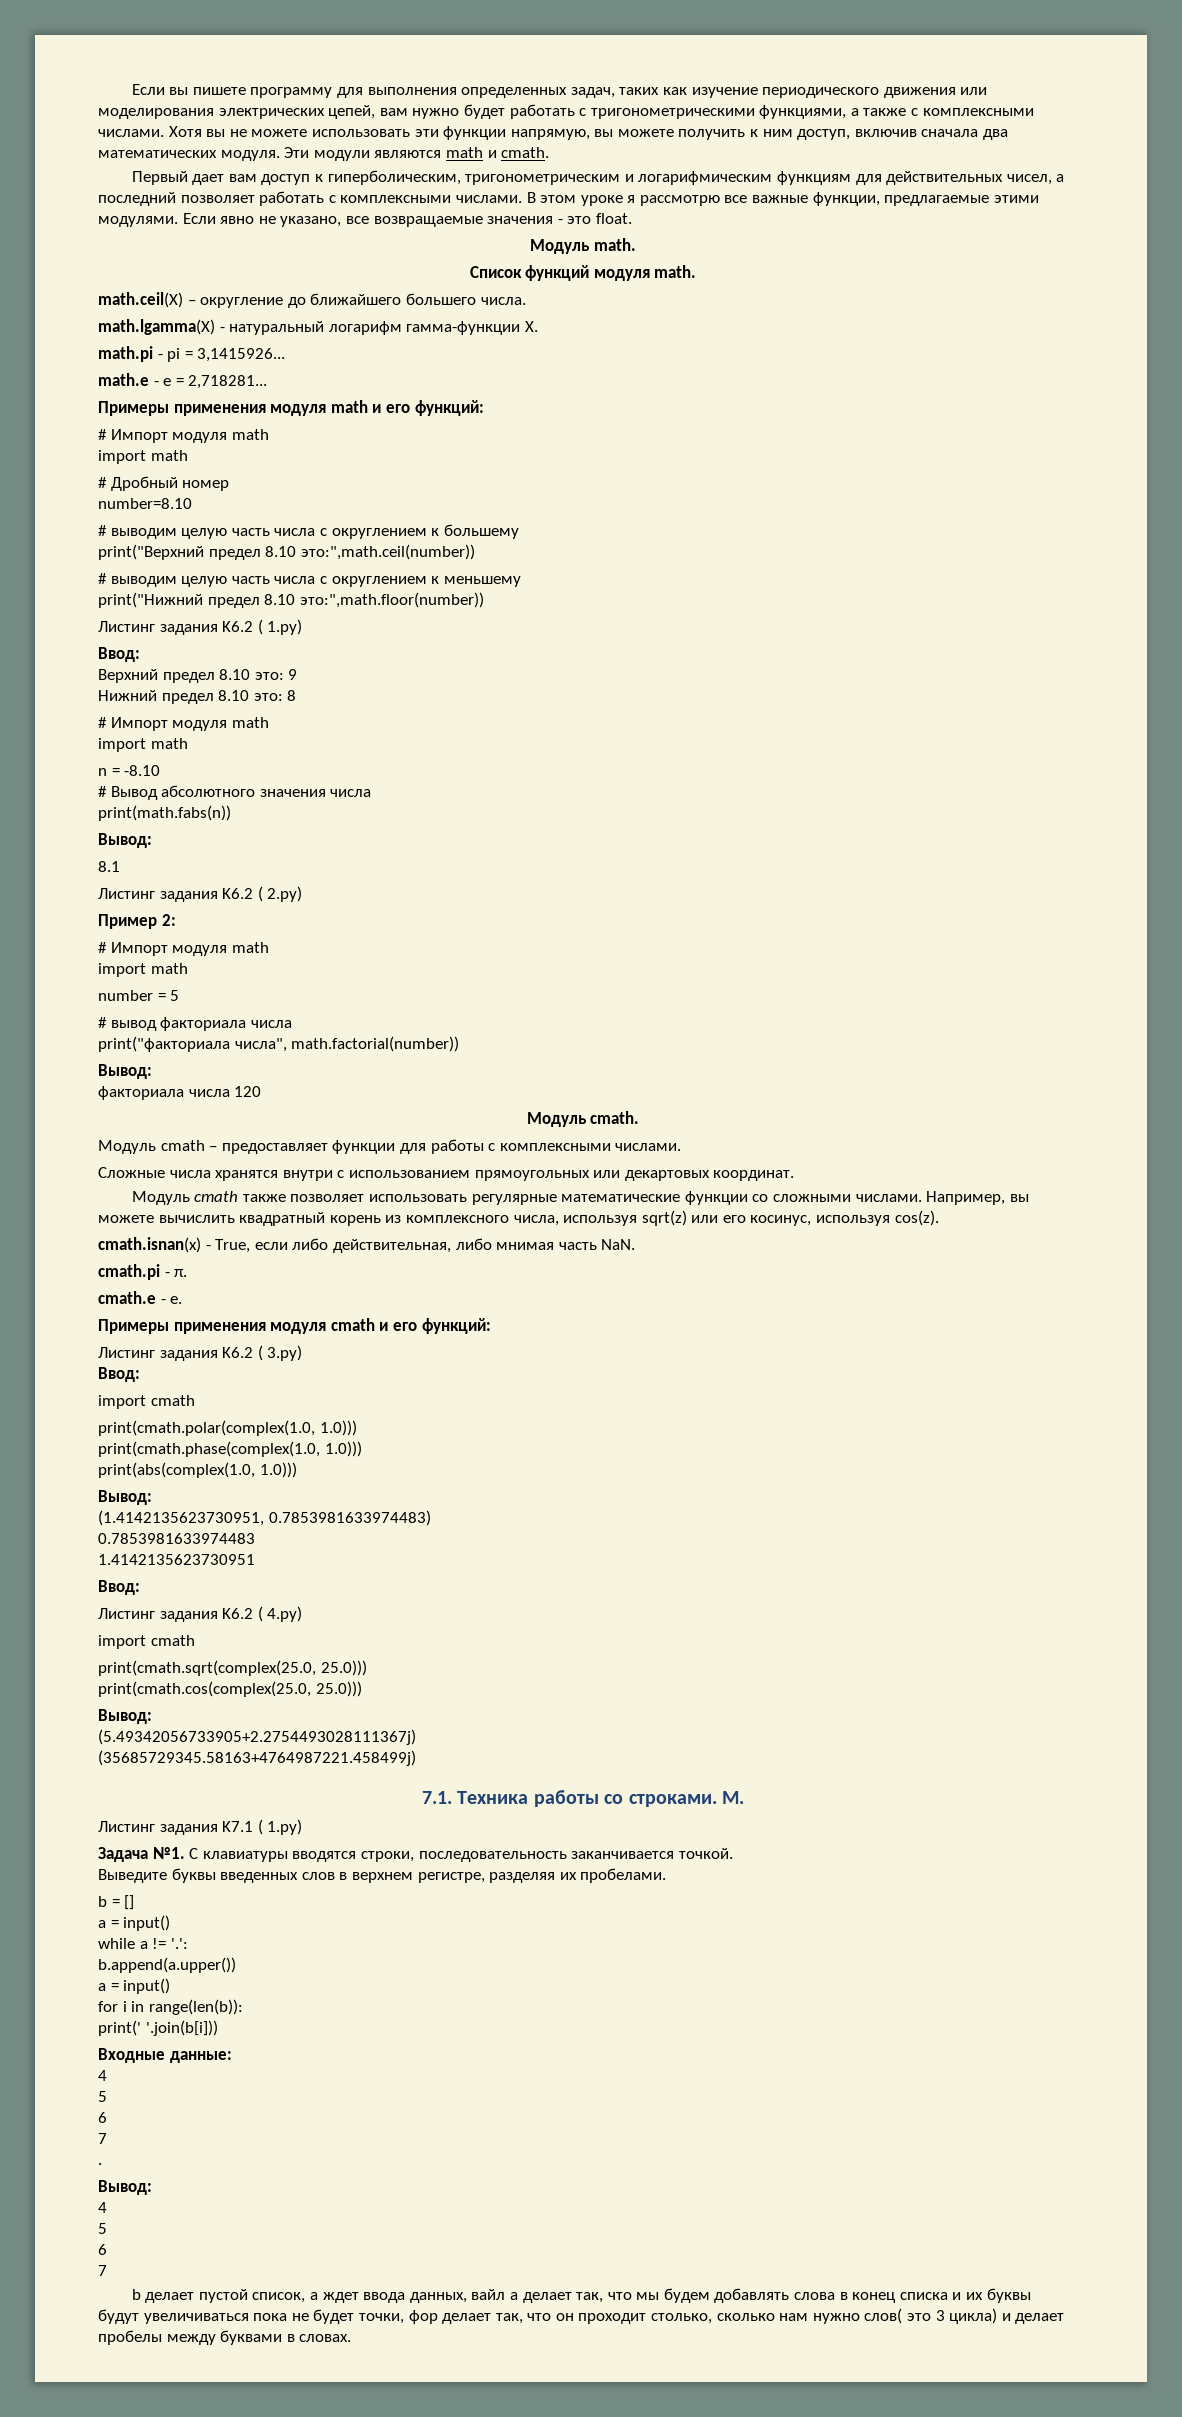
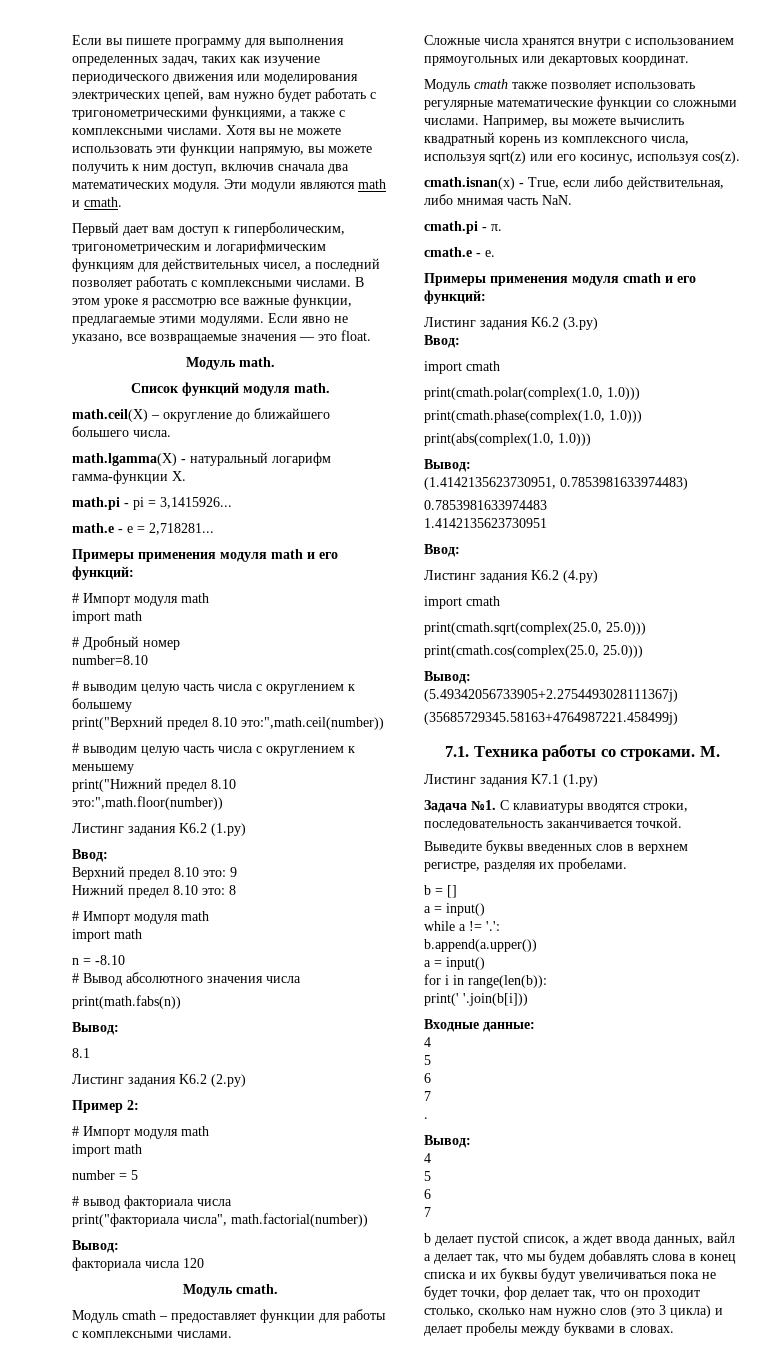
[557,219,563,224] - -> [299,337,315,341] —
[257,619,303,635] ( 1.py) -> [211,823,246,836] (1.py)
[257,886,303,902] ( 2.py) -> [211,1074,246,1087] (2.py)
[257,1345,303,1361] ( 3.py) -> [563,317,598,330] (3.py)
[257,1606,303,1622] ( 4.py) -> [563,570,598,583] (4.py)
[257,1819,303,1835] ( 1.py) -> [563,774,598,787] (1.py)
[864,2308,932,2324] слов( это -> [600,1305,655,1318] слов (это

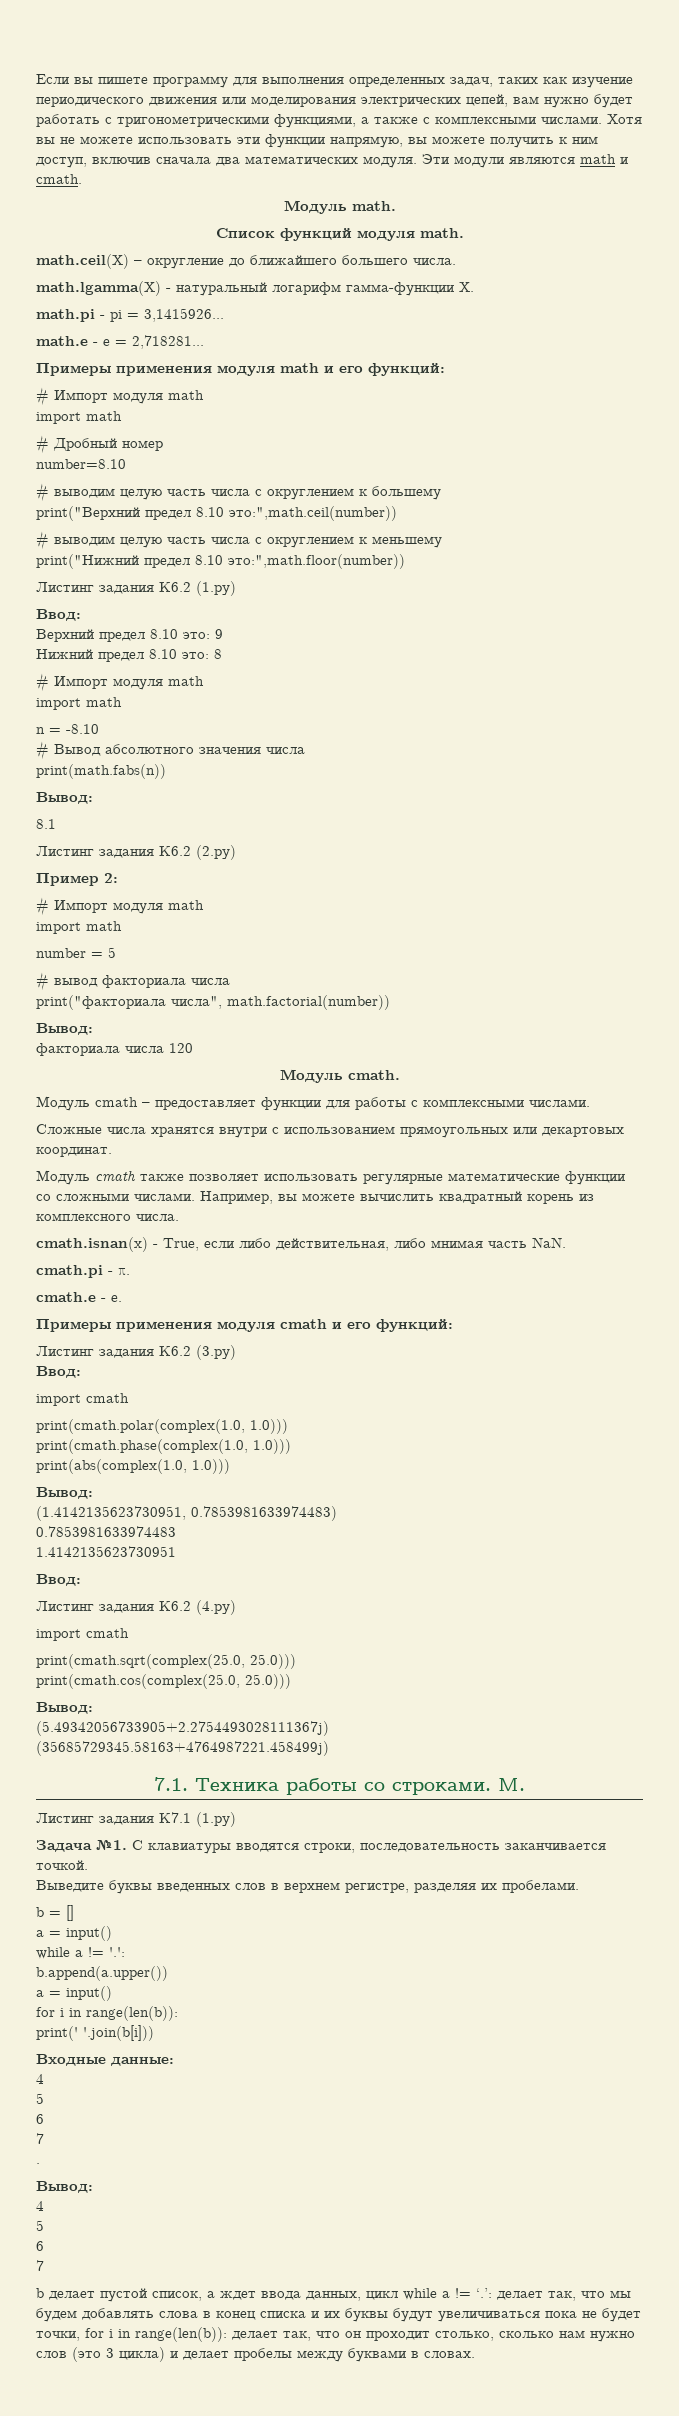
[72,222,345,236] [72,240,326,254] [72,258,380,272] [72,276,364,290] [72,294,352,308] [72,313,348,326] [72,330,371,344] // Первый дает вам доступ к гиперболическим, тригонометрическим и логарифмическим функциям для действительных чисел, а последний позволяет работать с комплексными числами. В этом уроке я рассмотрю все важные функции, предлагаемые этими модулями. Если явно не указано, все возвращаемые значения — это float. -> (82, 179) none
[651,136,689,145] [424,151,740,164] числа, используя sqrt(z) или его косинус, используя cos(z). -> [136,1214,179,1221] числа.
[707,1232,735,1243] [424,1254,431,1261] вайл а -> [366,2288,492,2300] цикл while а != ‘.’:
[504,1286,527,1300] фор -> [85,2327,227,2342] for i in range(len(b)):

